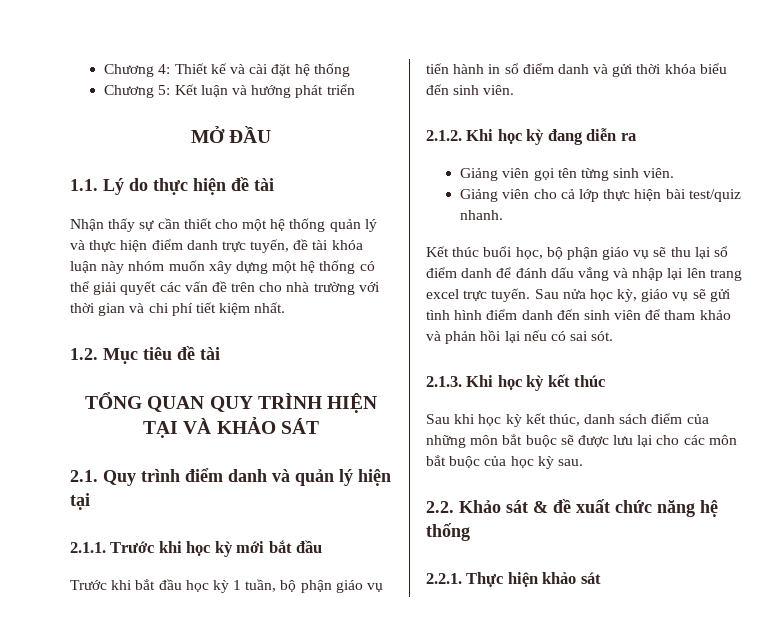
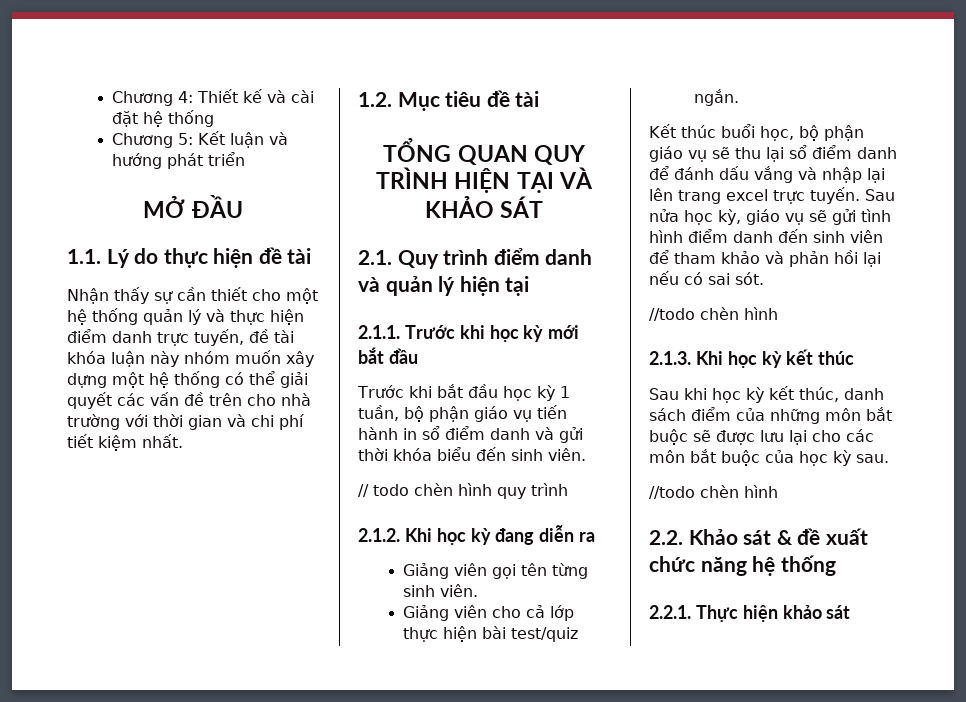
(515, 90) none -> [358,483,568,499] // // todo chèn hình quy trình
[460,210,504,220] nhanh. -> [694,89,740,106] ngắn.
(614, 336) none -> [649,307,778,321] // //todo chèn hình
(583, 462) none -> [649,485,778,499] // //todo chèn hình

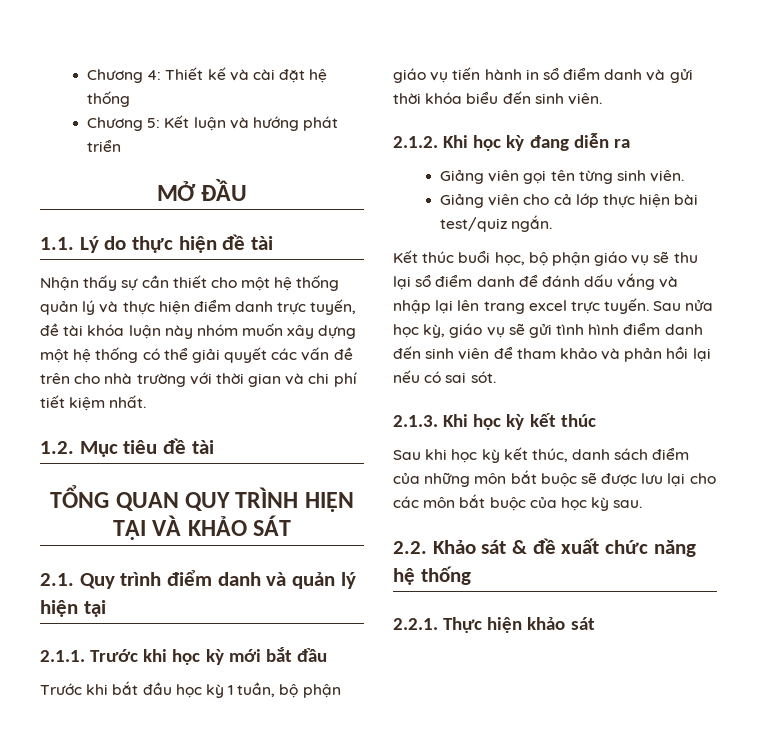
[358,483,568,499] // // todo chèn hình quy trình -> (602, 99) none
[649,307,778,321] // //todo chèn hình -> (496, 377) none
[649,485,778,499] // //todo chèn hình -> (643, 504) none

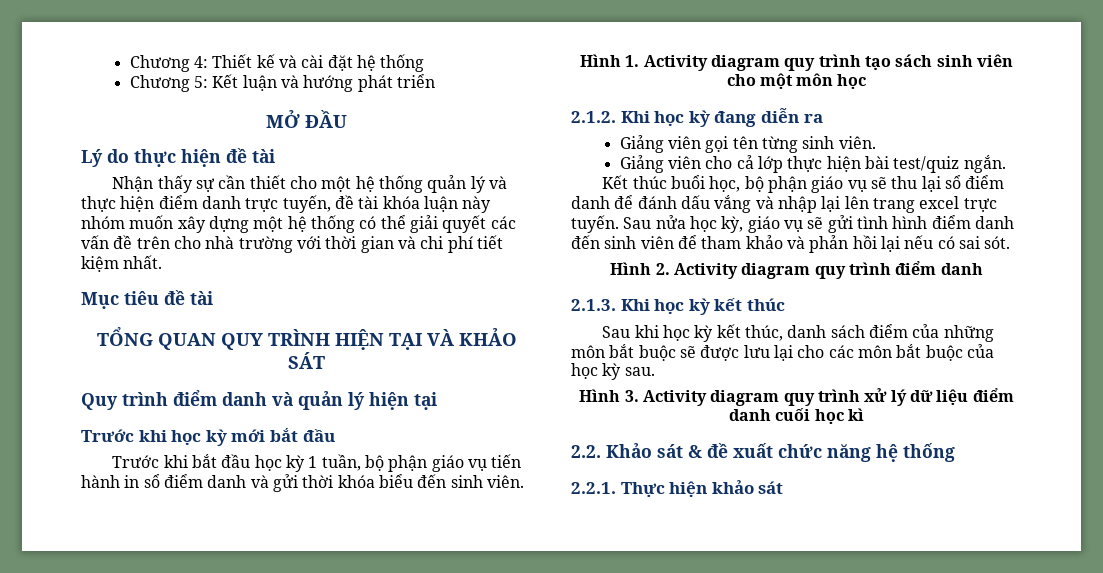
[40,237,74,250] 1.1. -> (347, 119) none
[40,441,74,454] 1.2. -> (163, 262) none
[40,573,74,586] 2.1. -> (325, 360) none
[40,650,85,662] 2.1.1. -> (437, 401) none
(602, 99) none -> [580,54,1013,71] [726,73,867,89] // Hình 1. Activity diagram quy trình tạo sách sinh viên cho một môn học
(496, 377) none -> [610,261,983,279] // Hình 2. Activity diagram quy trình điểm danh
(643, 504) none -> [579,388,1014,406] [729,408,864,424] // Hình 3. Activity diagram quy trình xử lý dữ liệu điểm danh cuối học kì

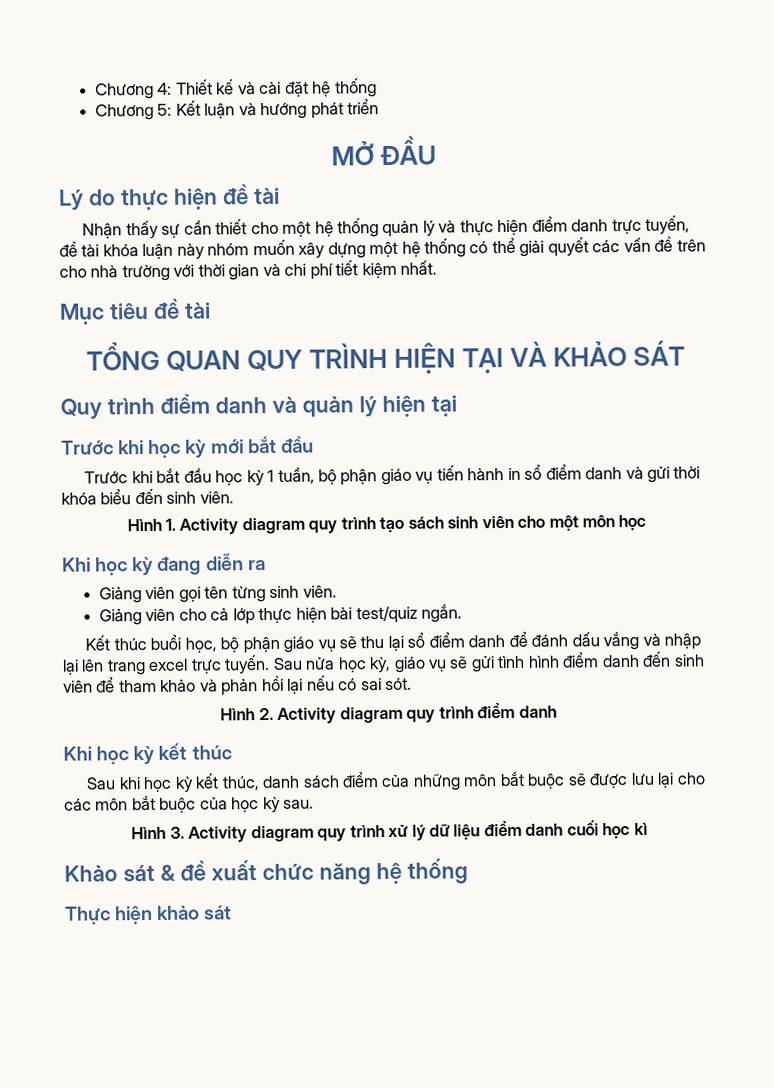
[571,111,616,123] 2.1.2. -> (647, 523) none
[571,299,616,311] 2.1.3. -> (557, 711) none
[571,445,601,458] 2.2. -> (648, 828) none
[571,482,616,494] 2.2.1. -> (468, 871) none

